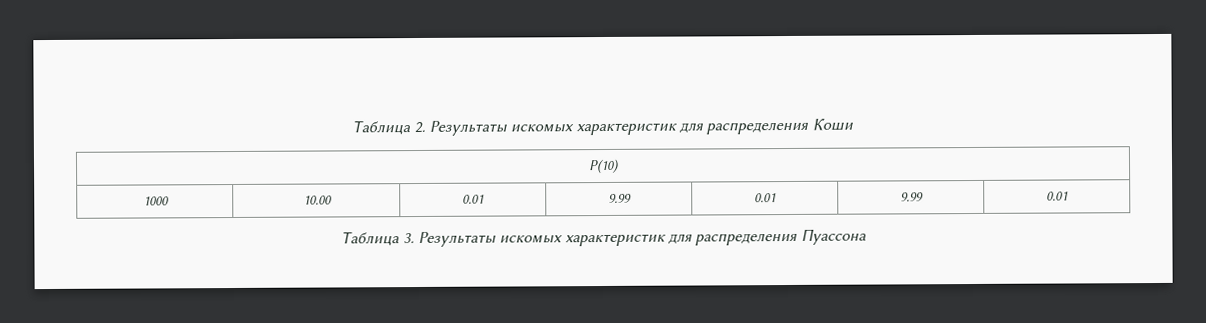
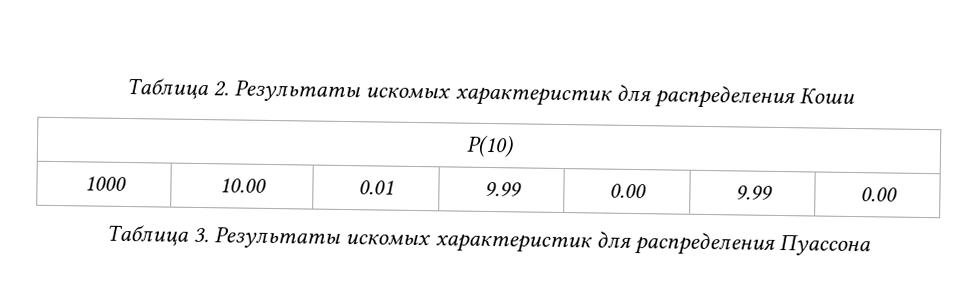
[754,193,777,203] [900,192,924,202] [1046,191,1069,201] 0.01 | 9.99 | 0.01 -> [609,183,647,199] [734,185,774,200] [859,187,898,202] 0.00 | 9.99 | 0.00

